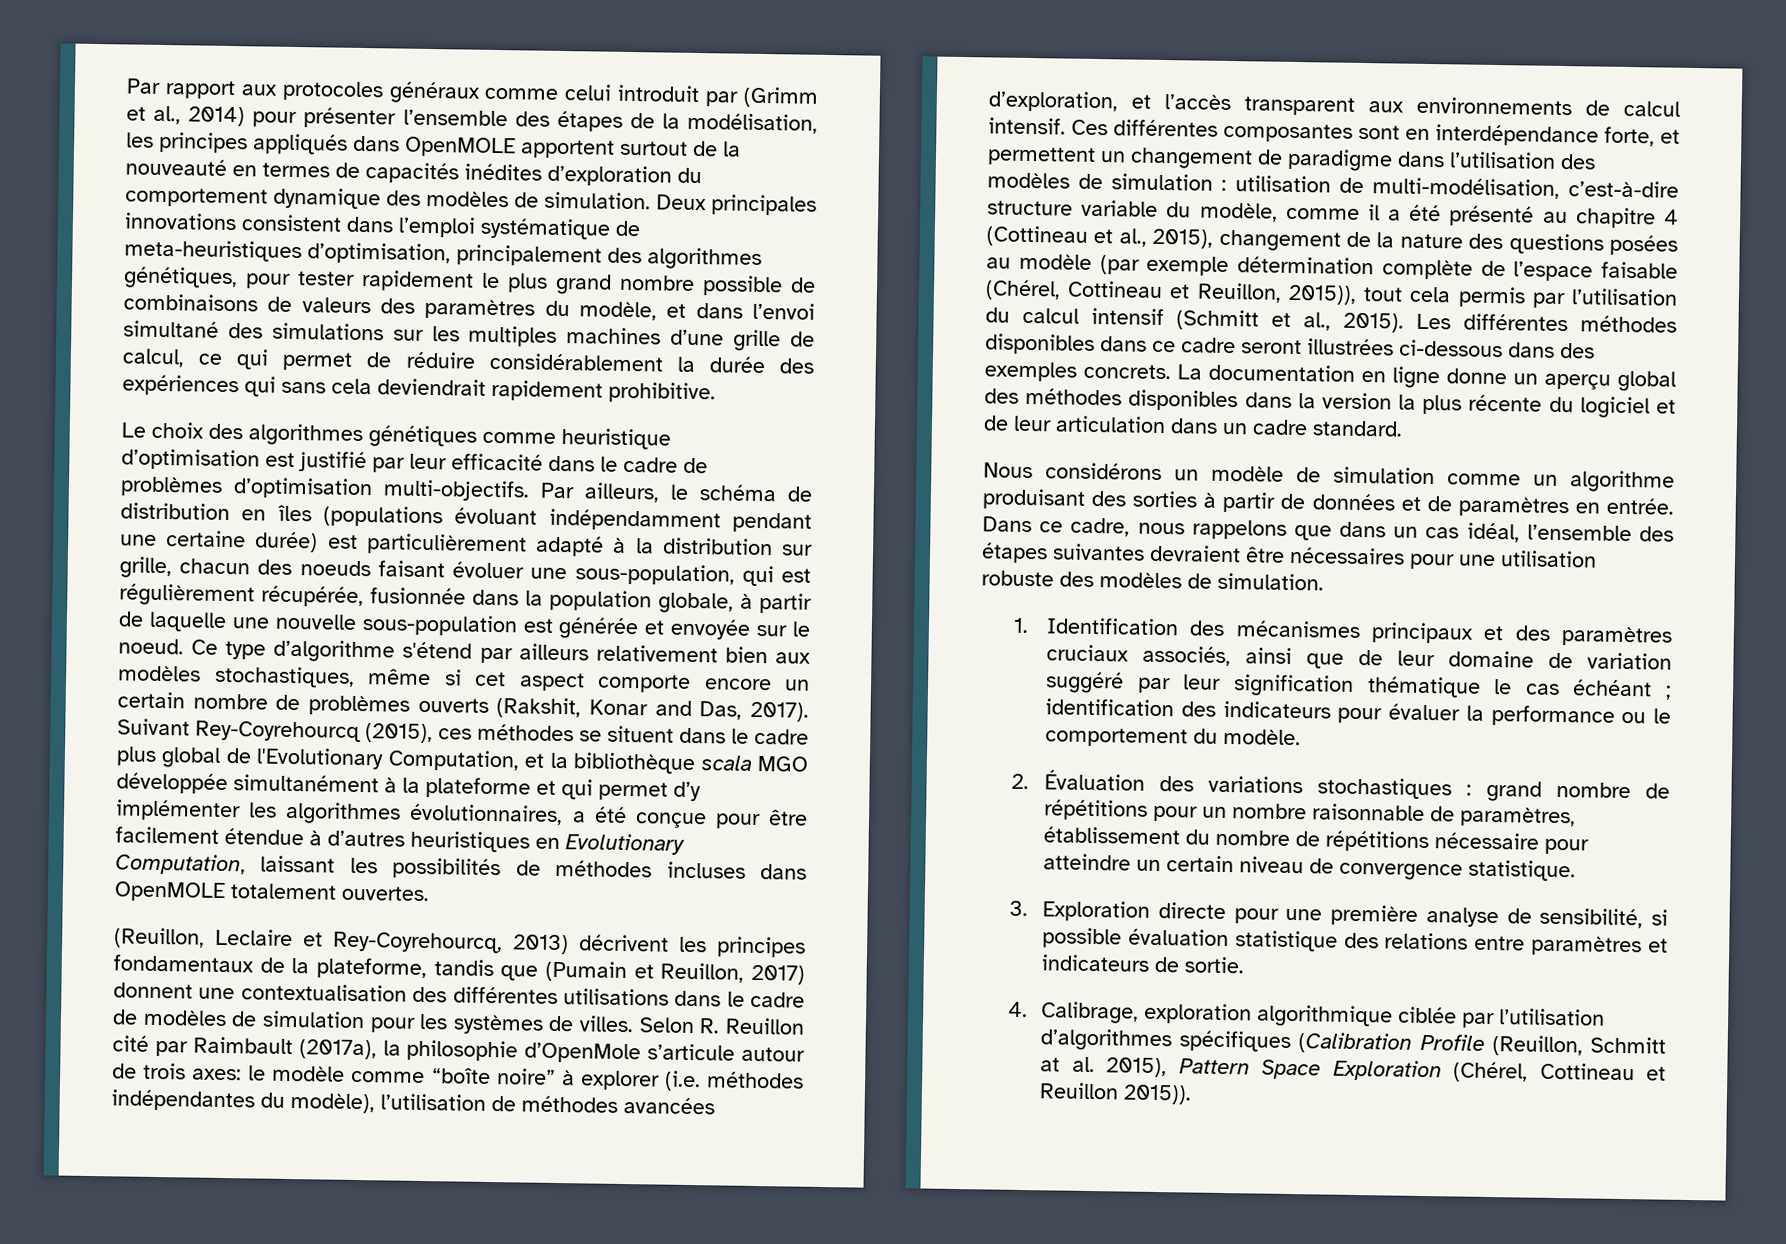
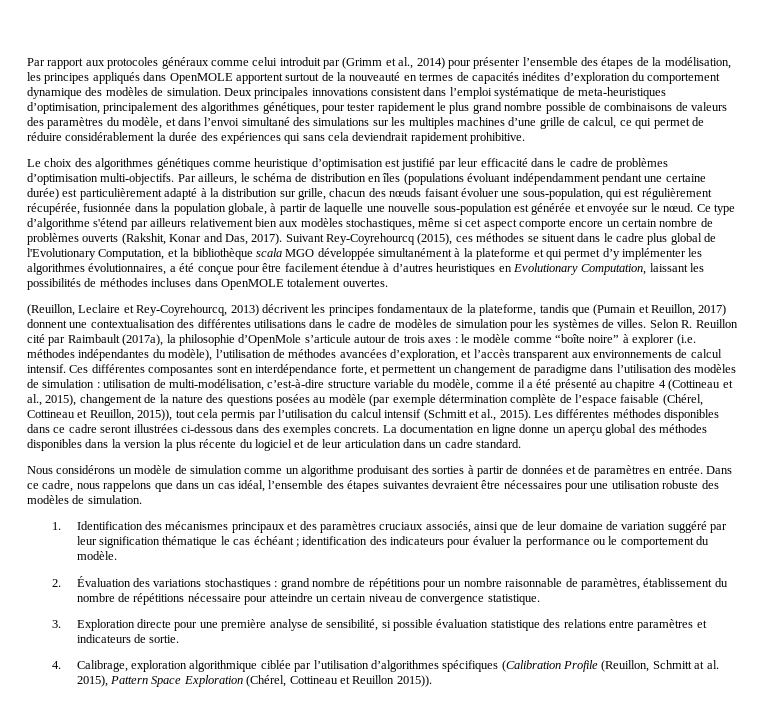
[299,560,371,577] noeuds -> [389,188,422,197] nœuds
[118,638,184,655] noeud. -> [663,203,694,212] nœud.
[192,1068,243,1081] axes: -> [428,337,458,343] axes :

